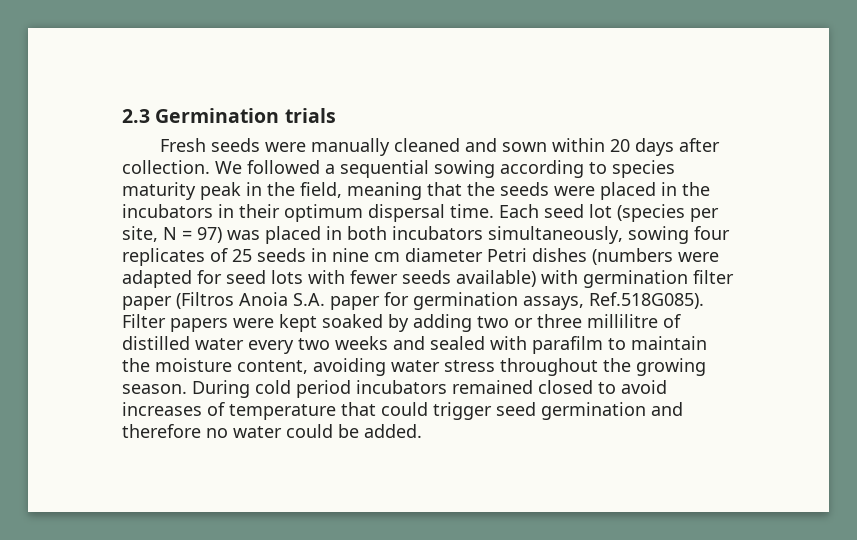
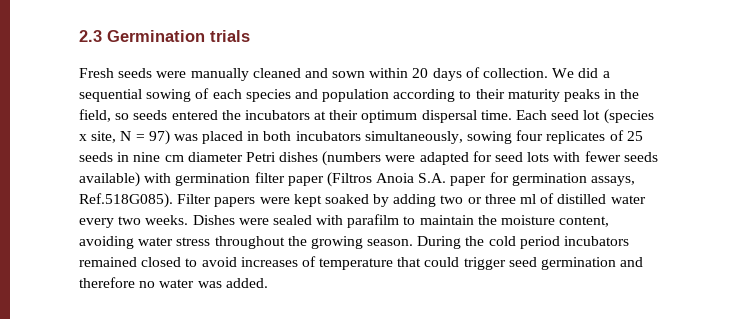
[679,138,721,152] after -> [465,67,480,78] of
[247,160,320,174] followed -> [578,68,599,78] did
[500,160,675,178] [122,182,677,200] according to species maturity peak in the field, meaning that the seeds were placed in -> [195,88,640,102] [79,109,218,122] of each species and population according to their maturity peaks in the field, so seeds entered
[218,204,234,218] in -> [314,111,327,120] at
[690,208,719,222] per -> [79,134,87,141] x
[587,314,658,328] millilitre -> [520,194,537,204] ml
[335,336,425,350] weeks and -> [145,215,269,225] weeks. Dishes were
(250, 389) none -> [465,236,485,246] the
[286,424,359,438] could be -> [197,281,222,288] was

